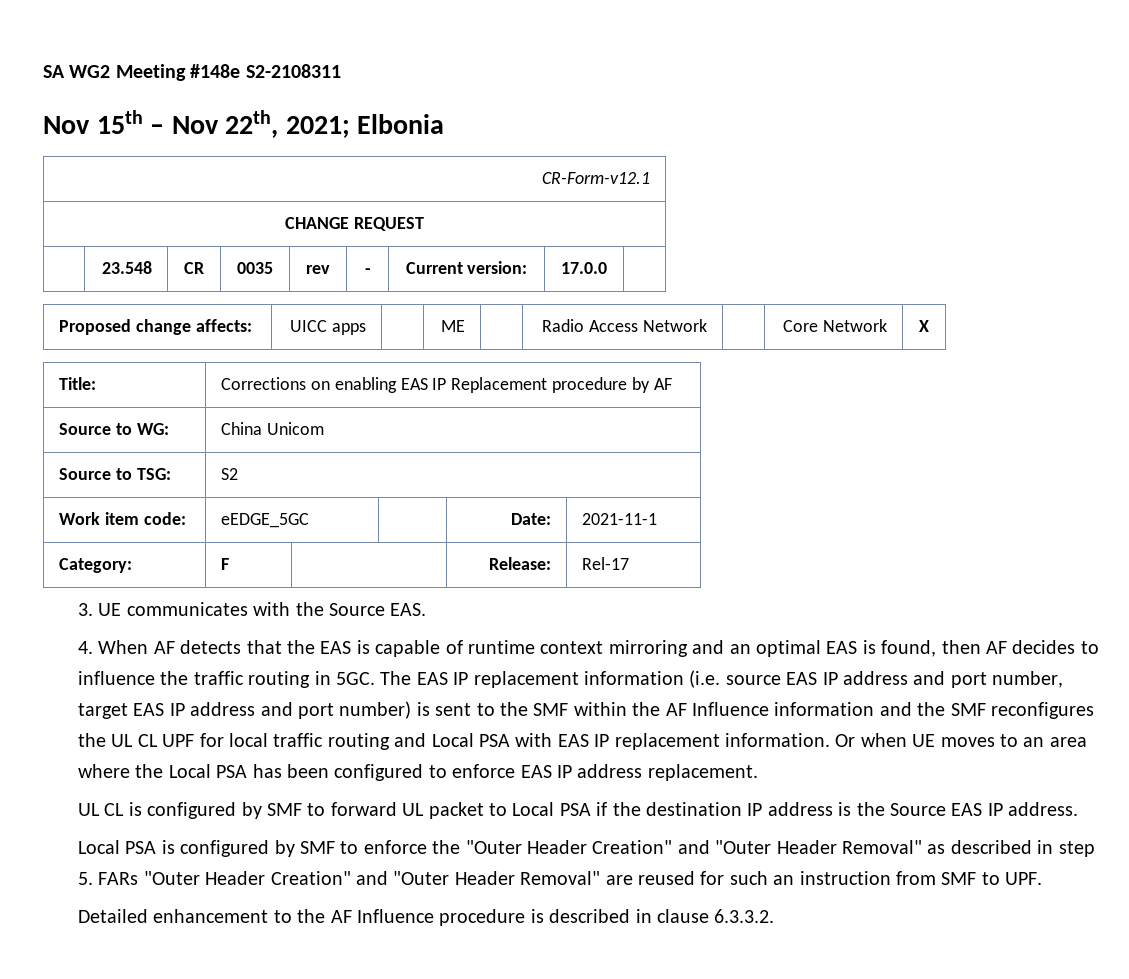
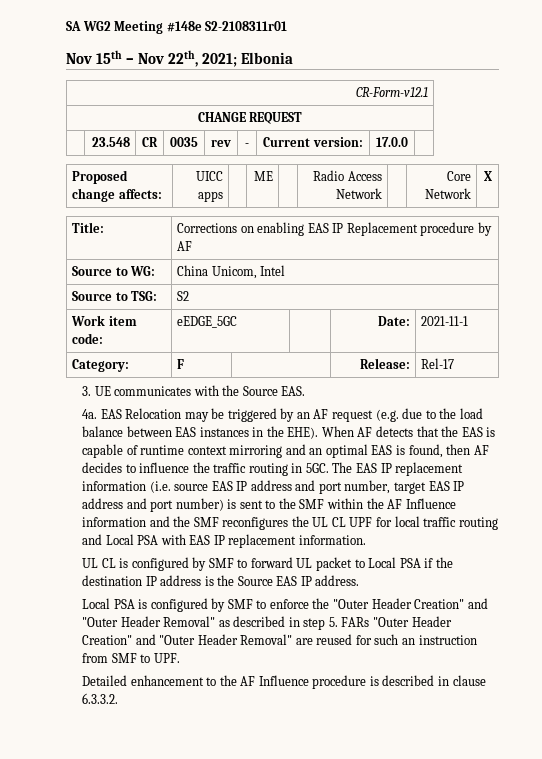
[245,64,341,78] S2-2108311 -> [205,21,288,31] S2-2108311r01
[266,422,324,435] Unicom -> [211,265,286,279] Unicom, Intel
[77,641,93,654] 4. -> [82,408,483,422] [82,426,319,439] 4a. EAS Relocation may be triggered by an AF request (e.g. due to the load balance between EAS instances in the EHE).
[835,733,1087,747] [77,764,758,781] Or when UE moves to an area where the Local PSA has been configured to enforce EAS IP address replacement. -> (366, 540) none

